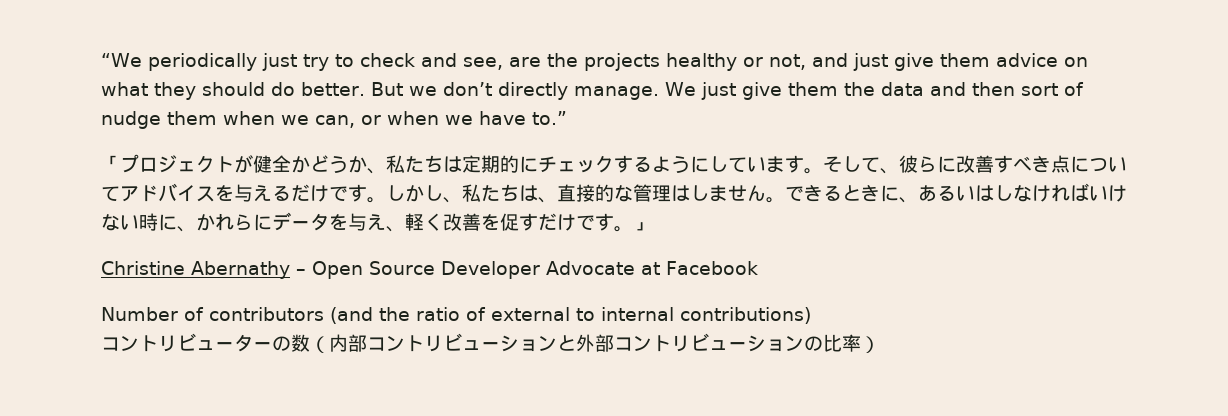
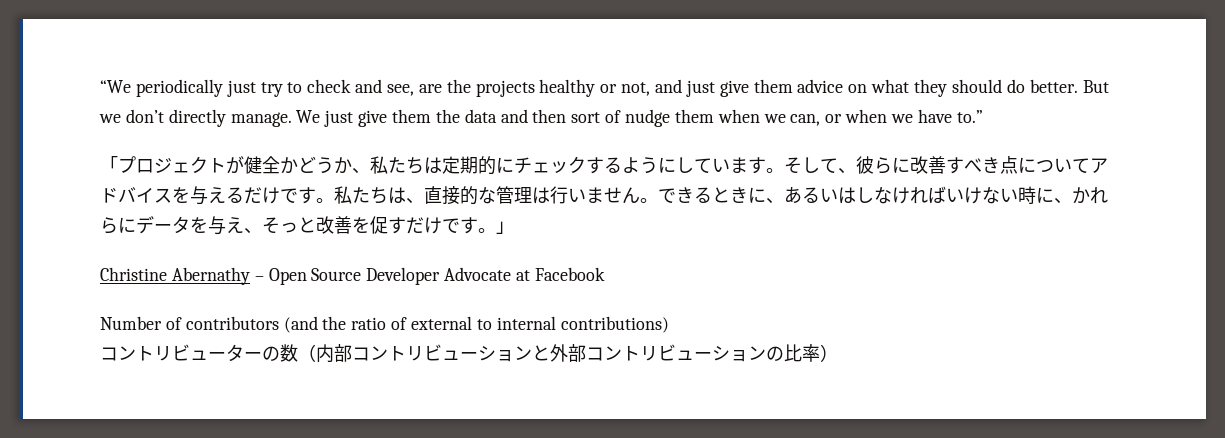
[386,185,462,203] しかし、 -> (334, 200) none
[690,185,709,201] し -> [550,186,586,204] 行い
[405,213,443,231] 軽く -> [262,217,316,234] そっと

